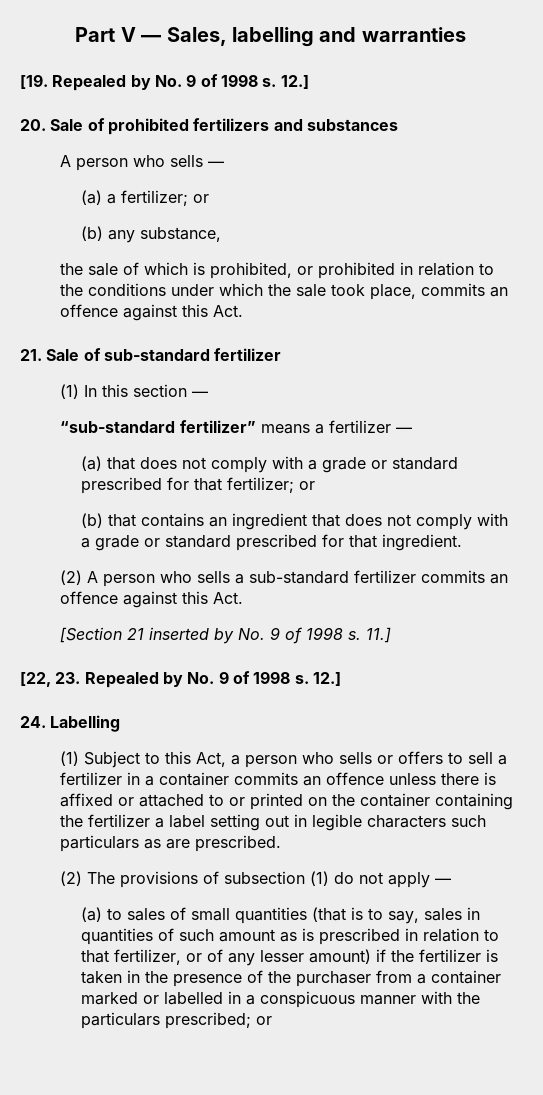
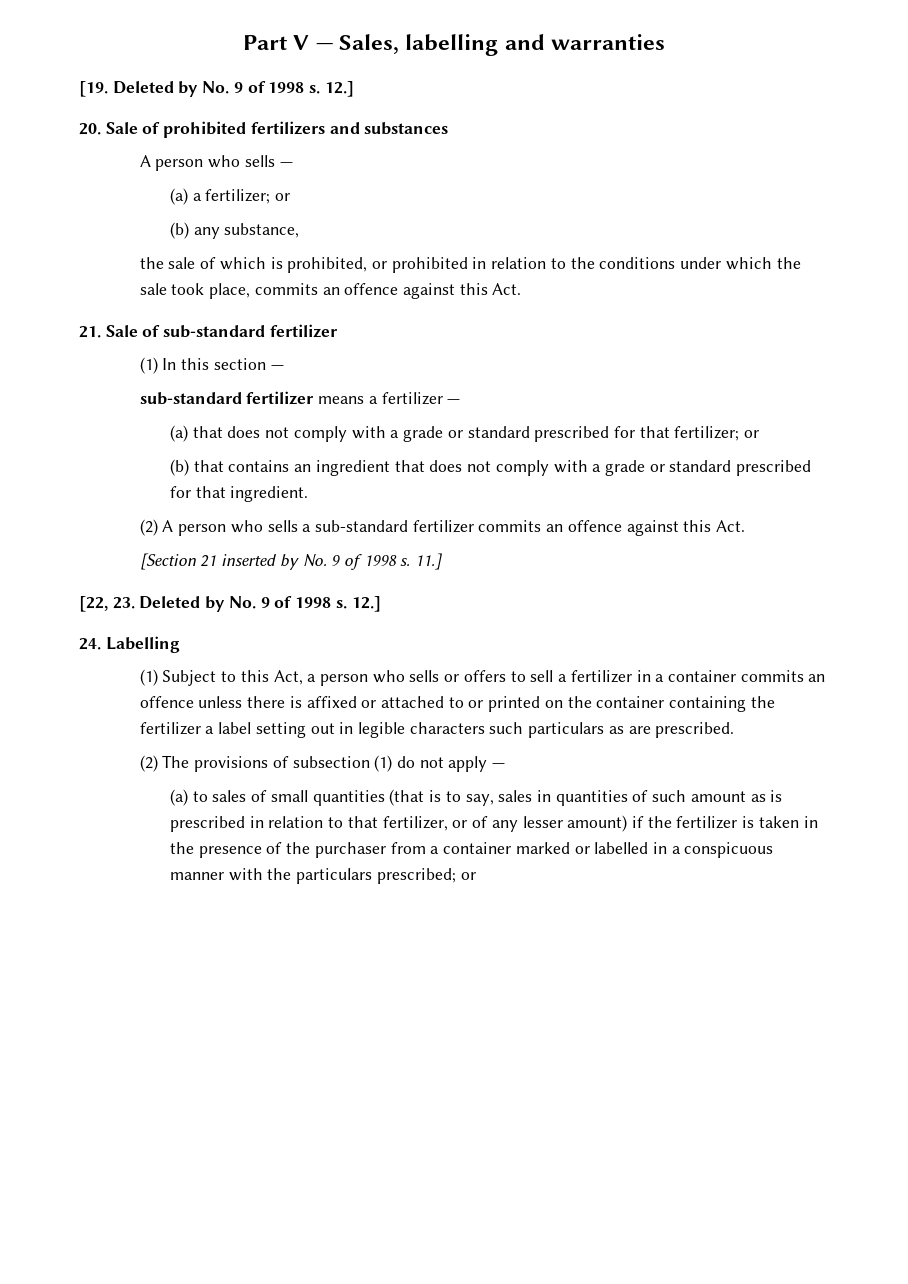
[52,75,127,91] Repealed -> [112,81,174,94] Deleted
[60,420,257,433] “sub-standard fertilizer” -> [139,391,315,405] sub-standard fertilizer
[84,672,159,688] Repealed -> [139,596,201,609] Deleted

